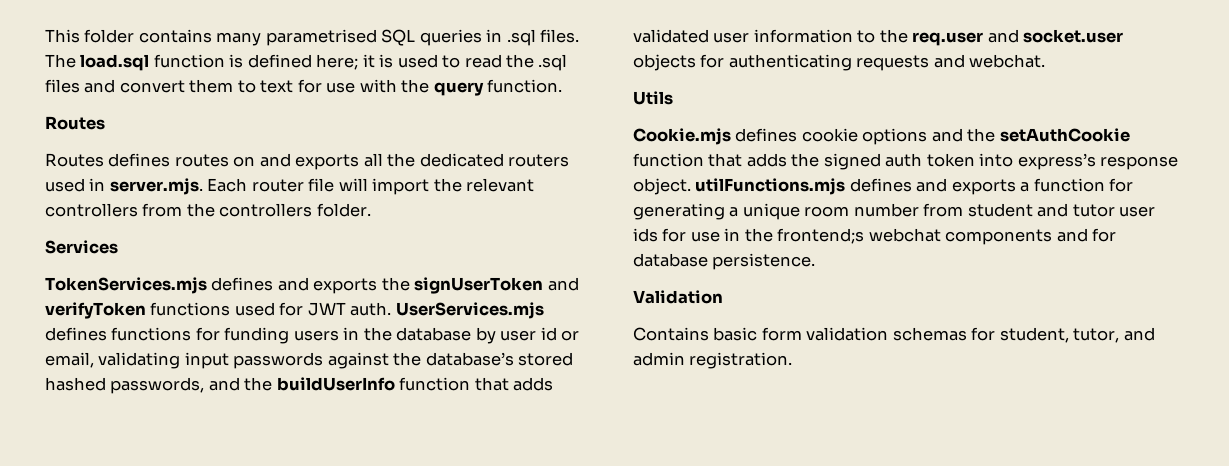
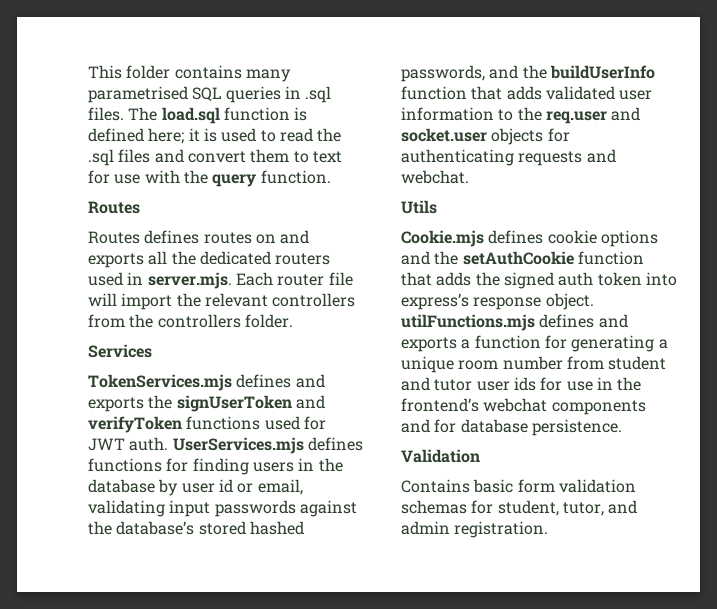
[224,327,290,344] funding -> [192,458,249,475] finding
[777,228,865,244] frontend;s -> [401,398,479,412] frontend’s

